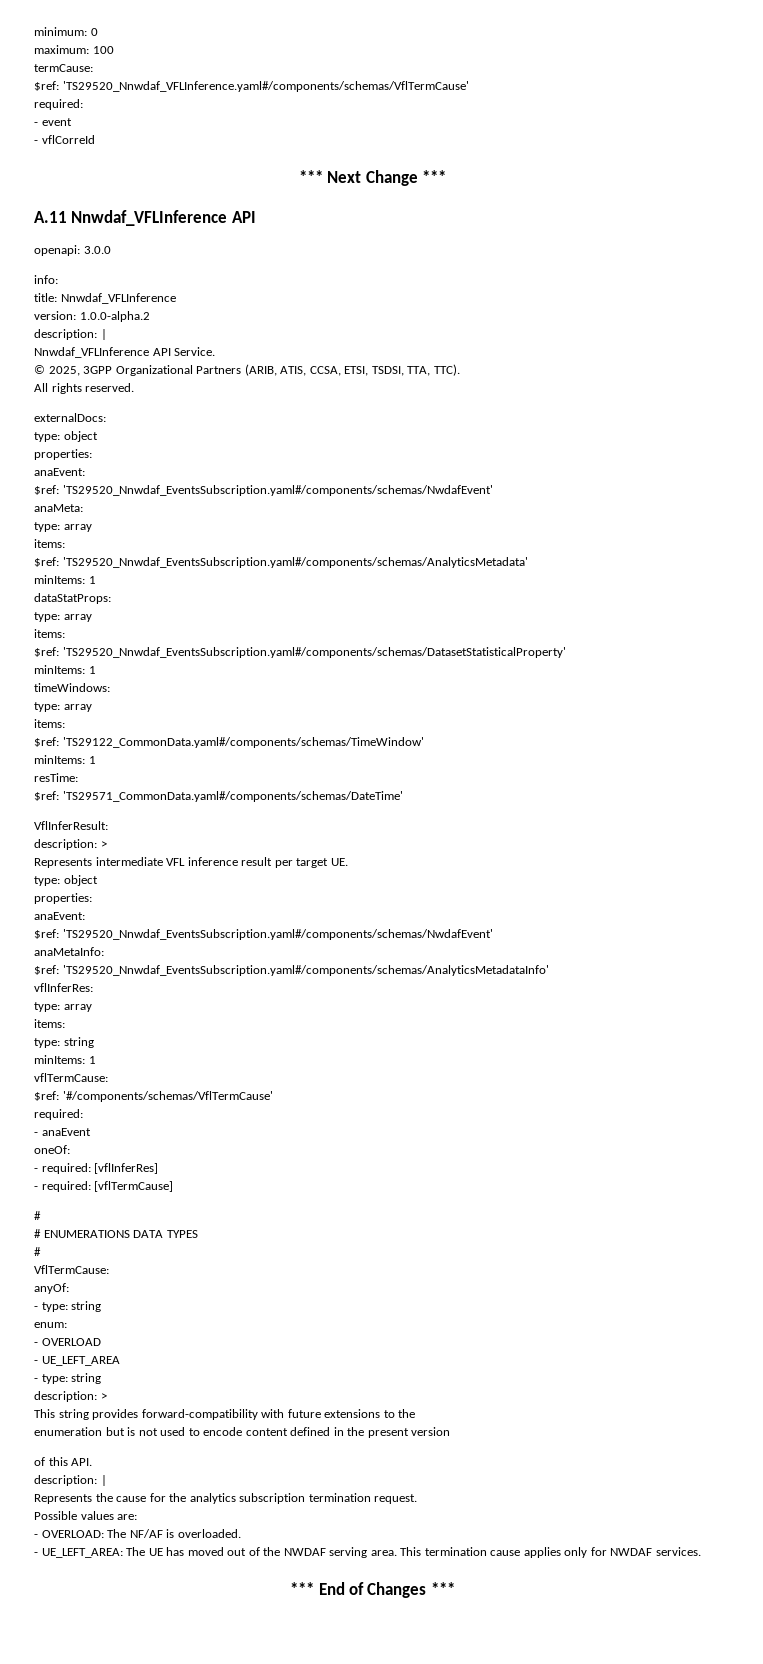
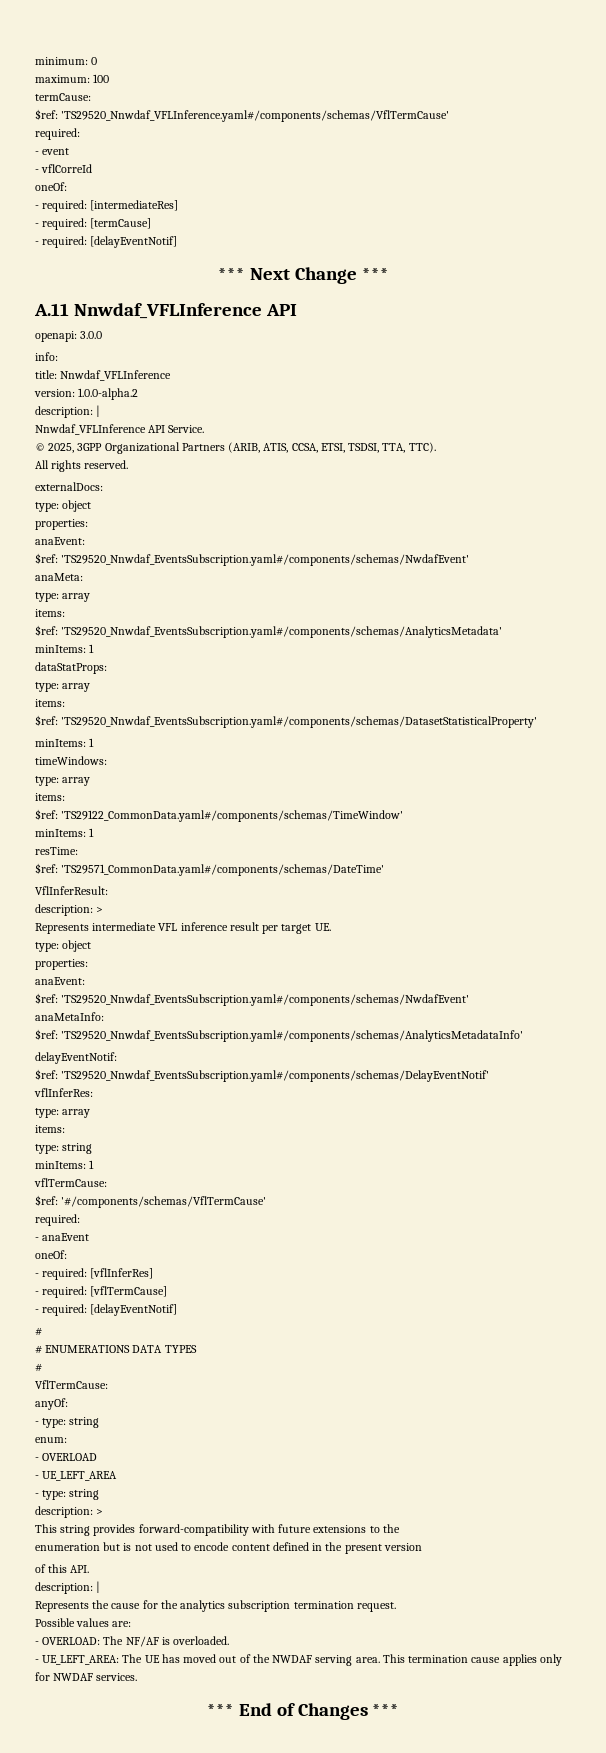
(95, 139) none -> [35,182,67,191] [35,200,179,212] [35,218,152,230] [35,236,178,248] // oneOf: // - required: [intermediateRes] // - required: [termCause] // - required: [delayEventNotif]
(549, 970) none -> [35,1052,117,1064] [35,1069,490,1082] // delayEventNotif: // $ref: 'TS29520_Nnwdaf_EventsSubscription.yaml#/components/schemas/DelayEventNotif'
(174, 1186) none -> [35,1304,178,1316] // - required: [delayEventNotif]

